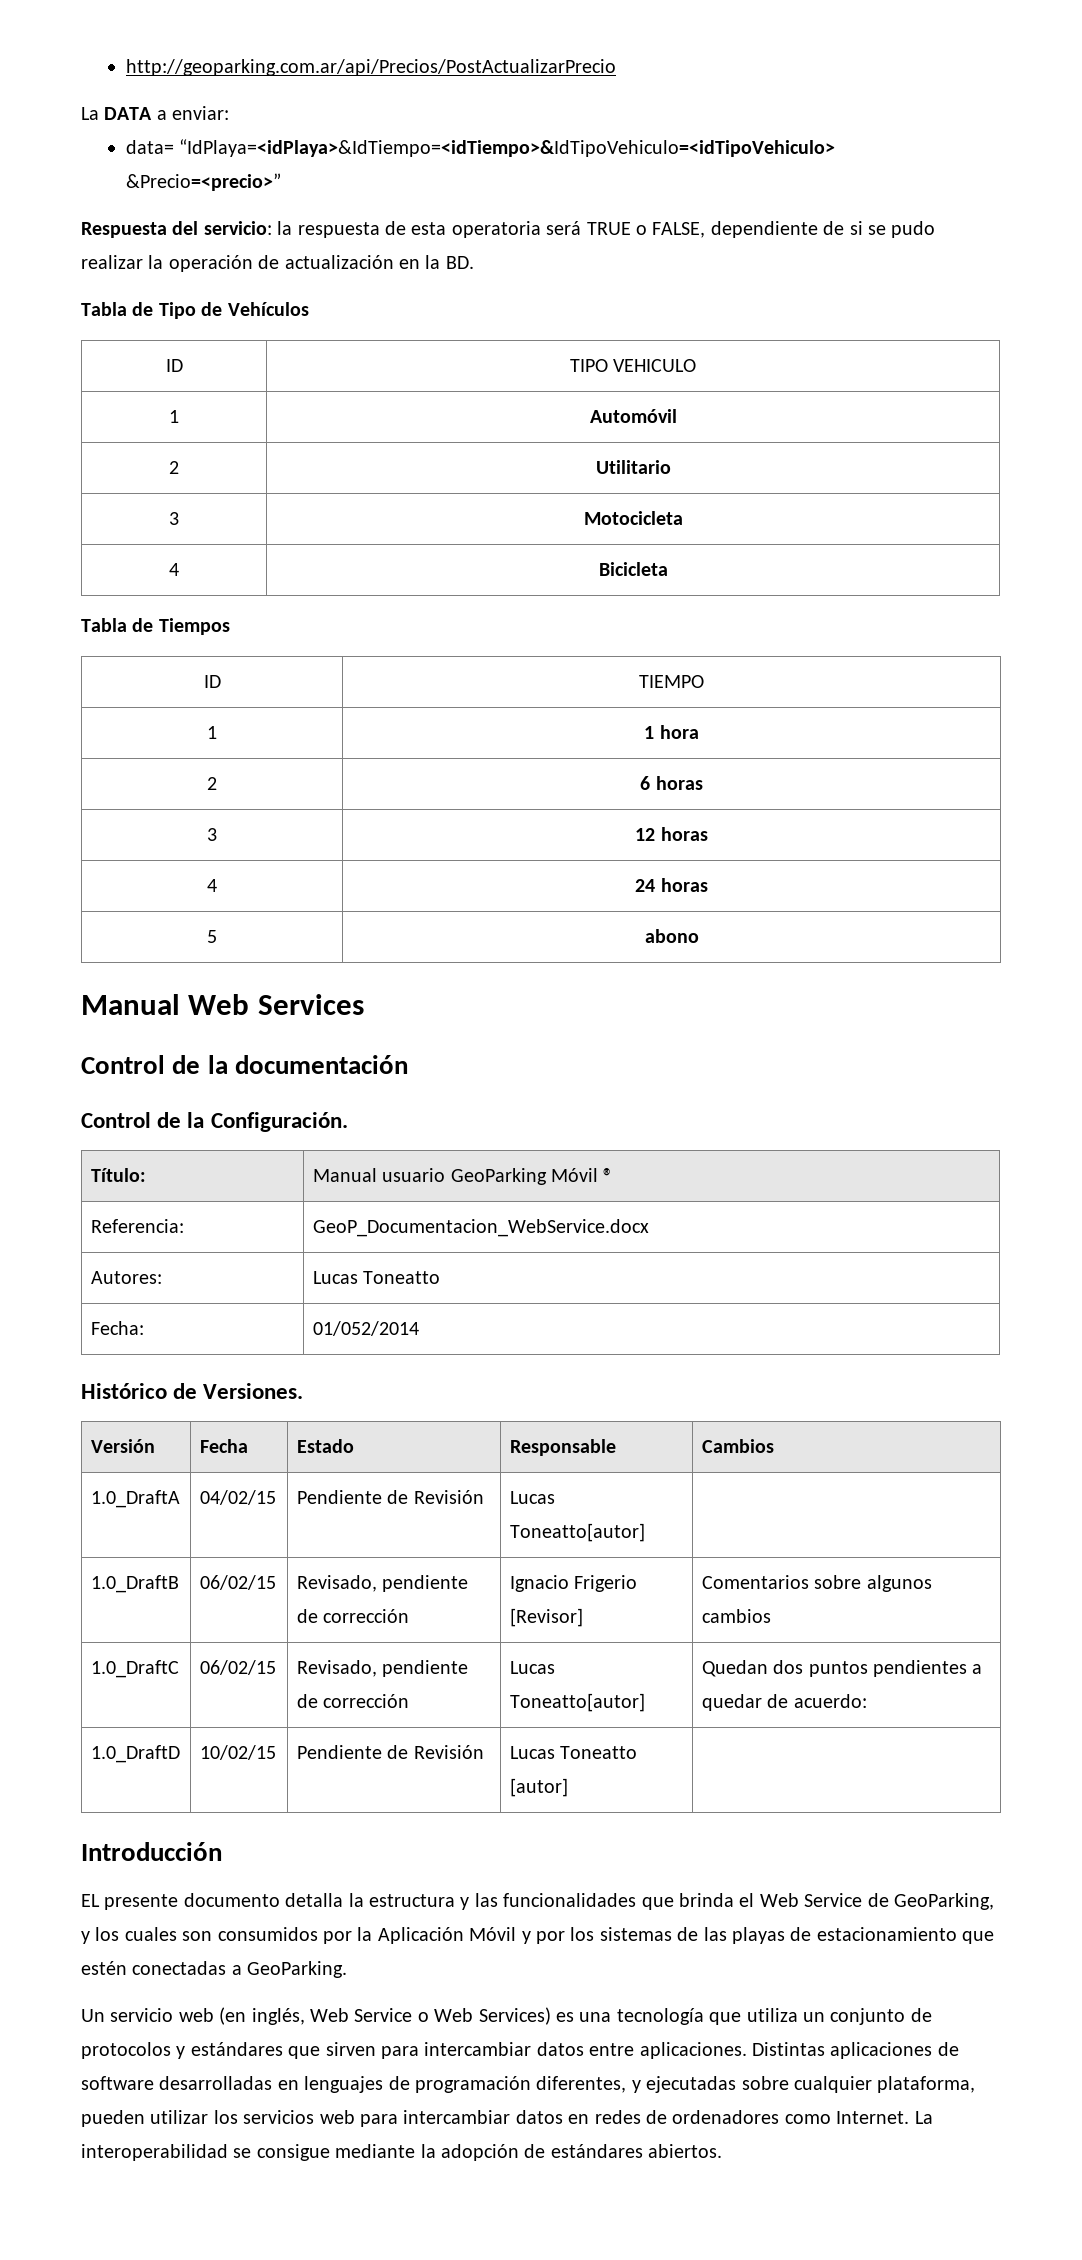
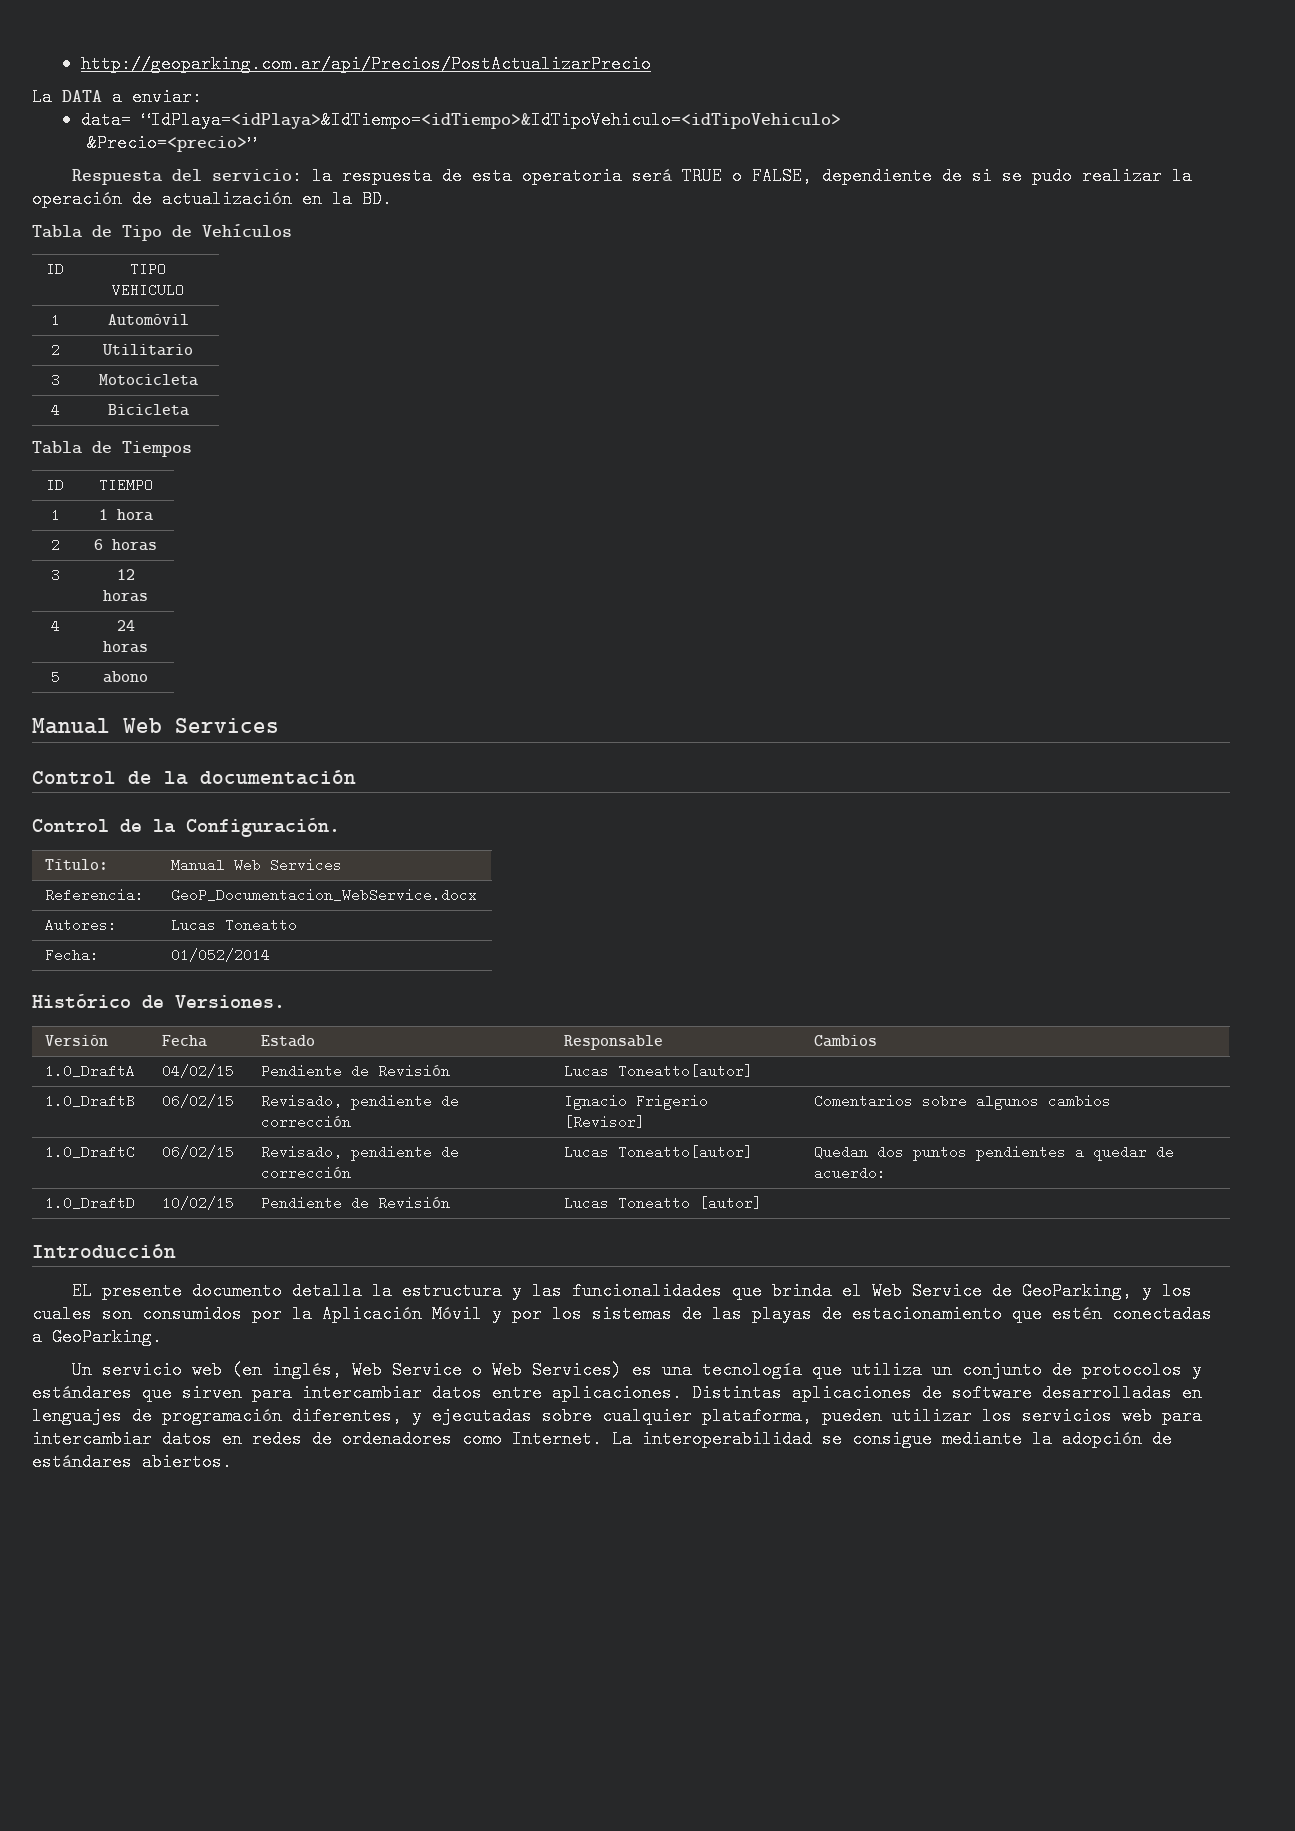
[382,1168,614,1185] usuario GeoParking Móvil ® -> [234,858,343,872] Web Services

